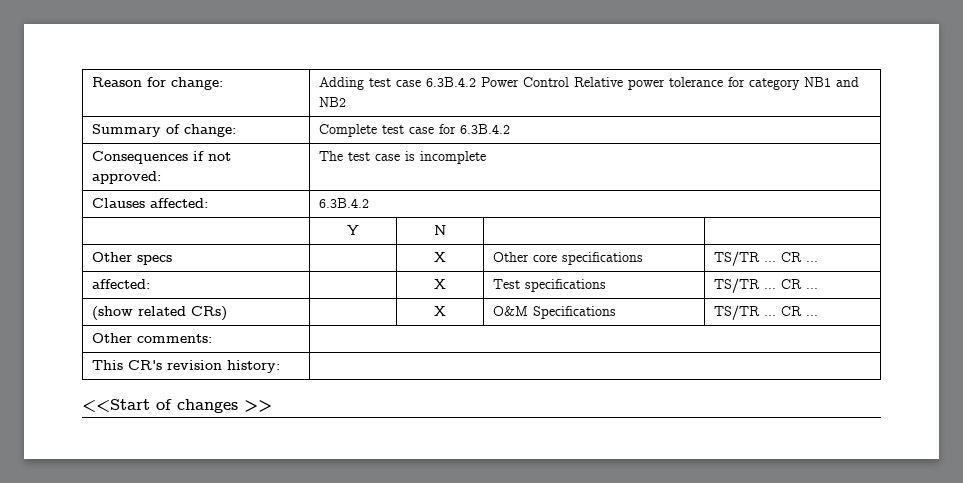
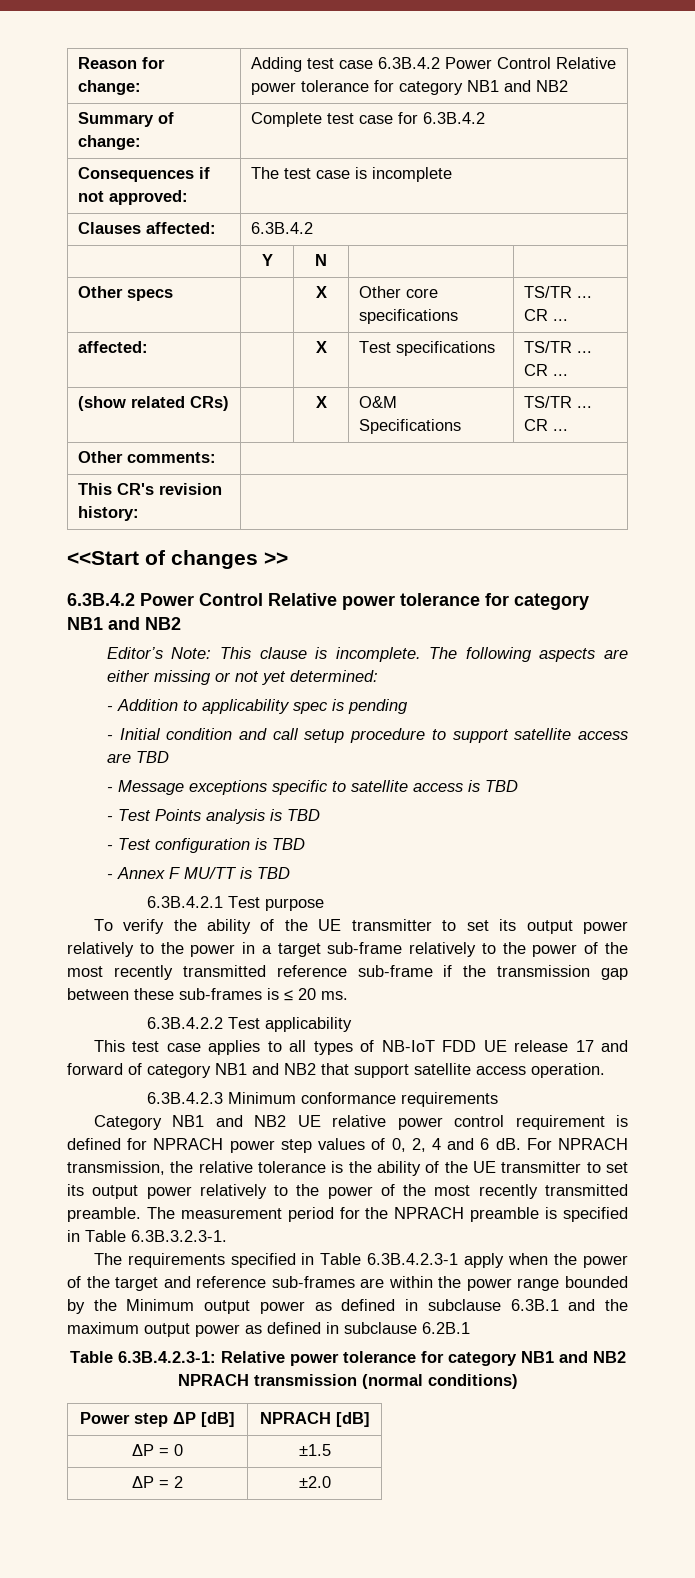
(272, 406) none -> [67,593,589,610] [67,617,181,630] [106,647,628,662] [106,670,378,685] [106,699,408,714] [106,728,628,743] [106,751,169,763] [106,780,518,795] [106,809,320,824] [106,838,305,853] [106,867,290,879] [146,896,324,911] [93,919,628,934] [67,942,628,957] [67,965,628,980] [67,988,348,1001] [146,1017,352,1032] [93,1040,629,1055] [67,1063,605,1078] [146,1092,498,1107] [93,1115,628,1130] [67,1138,629,1153] [67,1161,628,1176] [67,1184,628,1199] [67,1207,629,1222] [67,1230,227,1242] [93,1253,628,1268] [67,1276,629,1291] [67,1299,629,1314] [67,1322,470,1337] [69,1351,626,1366] [177,1374,518,1389] [80,1412,235,1427] [259,1412,370,1427] [132,1444,183,1456] [298,1444,331,1456] [132,1476,183,1488] [298,1476,331,1488] // 6.3B.4.2 Power Control Relative power tolerance for category NB1 and NB2 // Editor’s Note: This clause is incomplete. The following aspects are either missing or not yet determined: // - Addition to applicability spec is pending // - Initial condition and call setup procedure to support satellite access are TBD // - Message exceptions specific to satellite access is TBD // - Test Points analysis is TBD // - Test configuration is TBD // - Annex F MU/TT is TBD // 6.3B.4.2.1 Test purpose // To verify the ability of the UE transmitter to set its output power relatively to the power in a target sub-frame relatively to the power of the most recently transmitted reference sub-frame if the transmission gap between these sub-frames is ≤ 20 ms. // 6.3B.4.2.2 Test applicability // This test case applies to all types of NB-IoT FDD UE release 17 and forward of category NB1 and NB2 that support satellite access operation. // 6.3B.4.2.3 Minimum conformance requirements // Category NB1 and NB2 UE relative power control requirement is defined for NPRACH power step values of 0, 2, 4 and 6 dB. For NPRACH transmission, the relative tolerance is the ability of the UE transmitter to set its output power relatively to the power of the most recently transmitted preamble. The measurement period for the NPRACH preamble is specified in Table 6.3B.3.2.3-1. // The requirements specified in Table 6.3B.4.2.3-1 apply when the power of the target and reference sub-frames are within the power range bounded by the Minimum output power as defined in subclause 6.3B.1 and the maximum output power as defined in subclause 6.2B.1 // Table 6.3B.4.2.3-1: Relative power tolerance for category NB1 and NB2 NPRACH transmission (normal conditions) // Power step ΔP [dB] | NPRACH [dB] // ΔP = 0 | ±1.5 // ΔP = 2 | ±2.0

